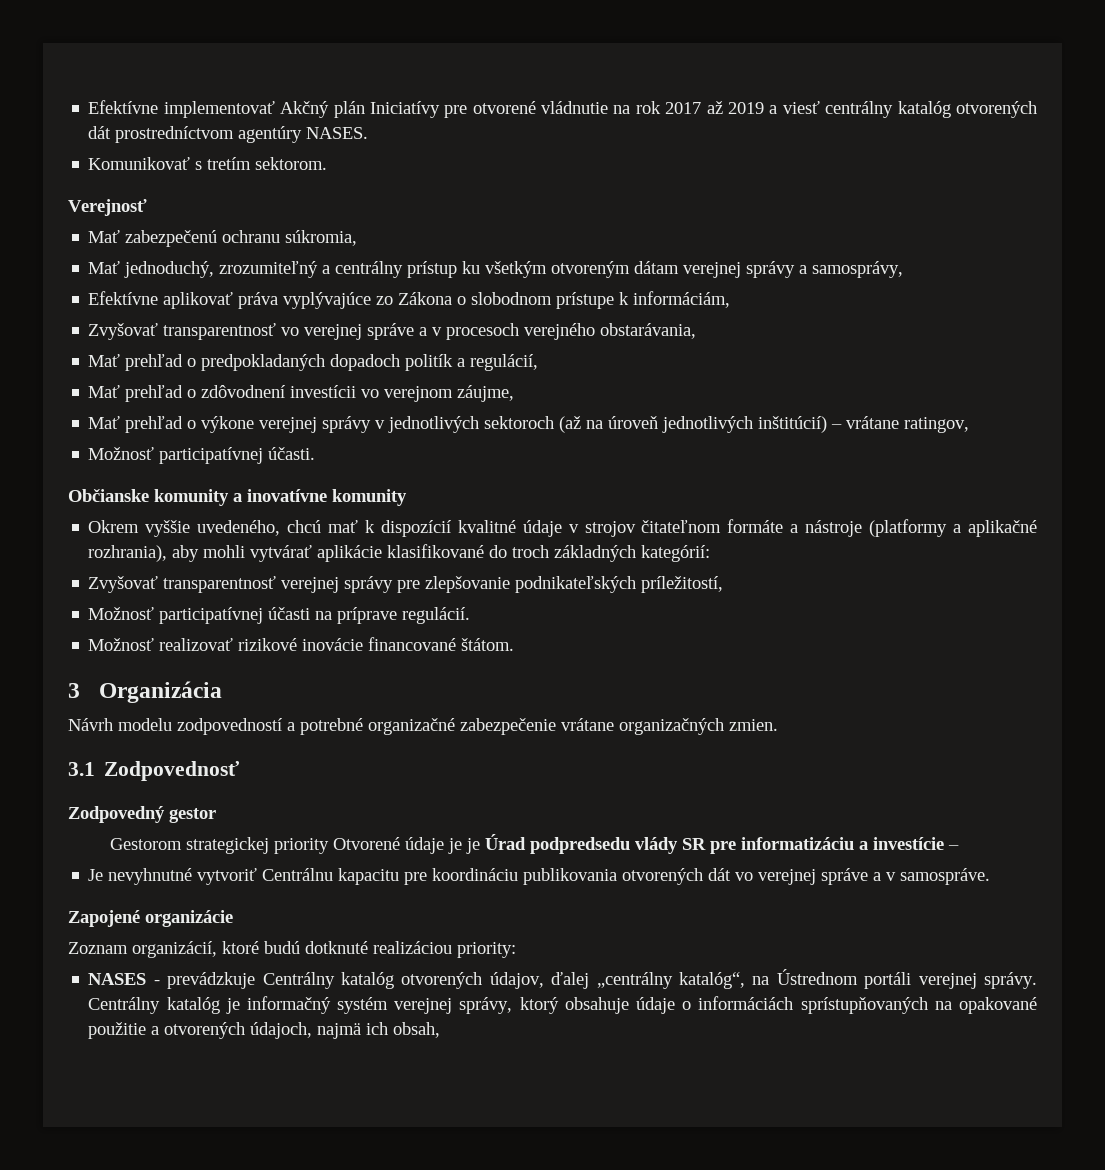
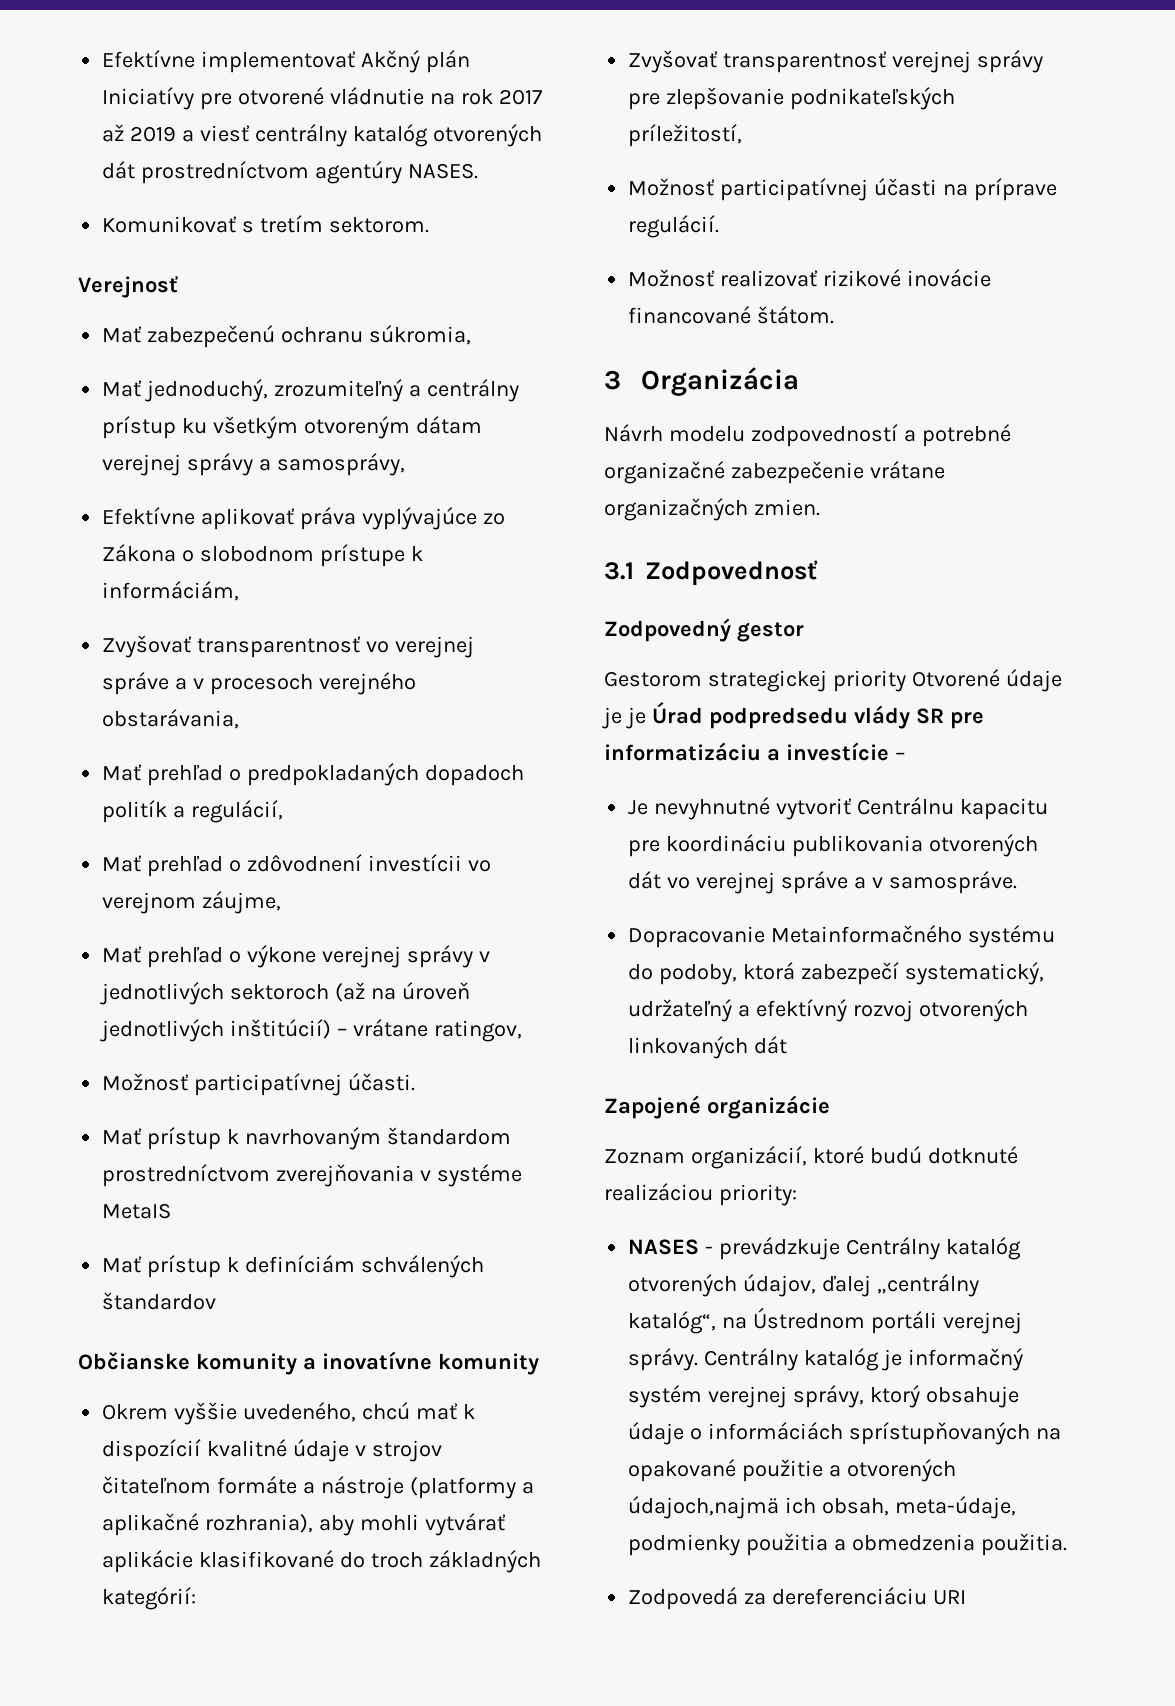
(316, 453) none -> [102,1127,511,1150] [102,1164,523,1187] [102,1203,172,1219] [102,1255,484,1278] [102,1292,217,1310] // Mať prístup k navrhovaným štandardom prostredníctvom zverejňovania v systéme MetaIS // Mať prístup k definíciám schválených štandardov
(991, 876) none -> [628,925,1056,948] [628,962,1044,985] [628,999,1028,1022] [628,1036,788,1059] // Dopracovanie Metainformačného systému do podoby, ktorá zabezpečí systematický, udržateľný a efektívný rozvoj otvorených linkovaných dát
[250,1022,441,1039] údajoch, najmä ich obsah, -> [628,1496,1017,1519] [628,1533,1067,1556] [628,1587,967,1610] údajoch,najmä ich obsah, meta-údaje, podmienky použitia a obmedzenia použitia. // Zodpovedá za dereferenciáciu URI

